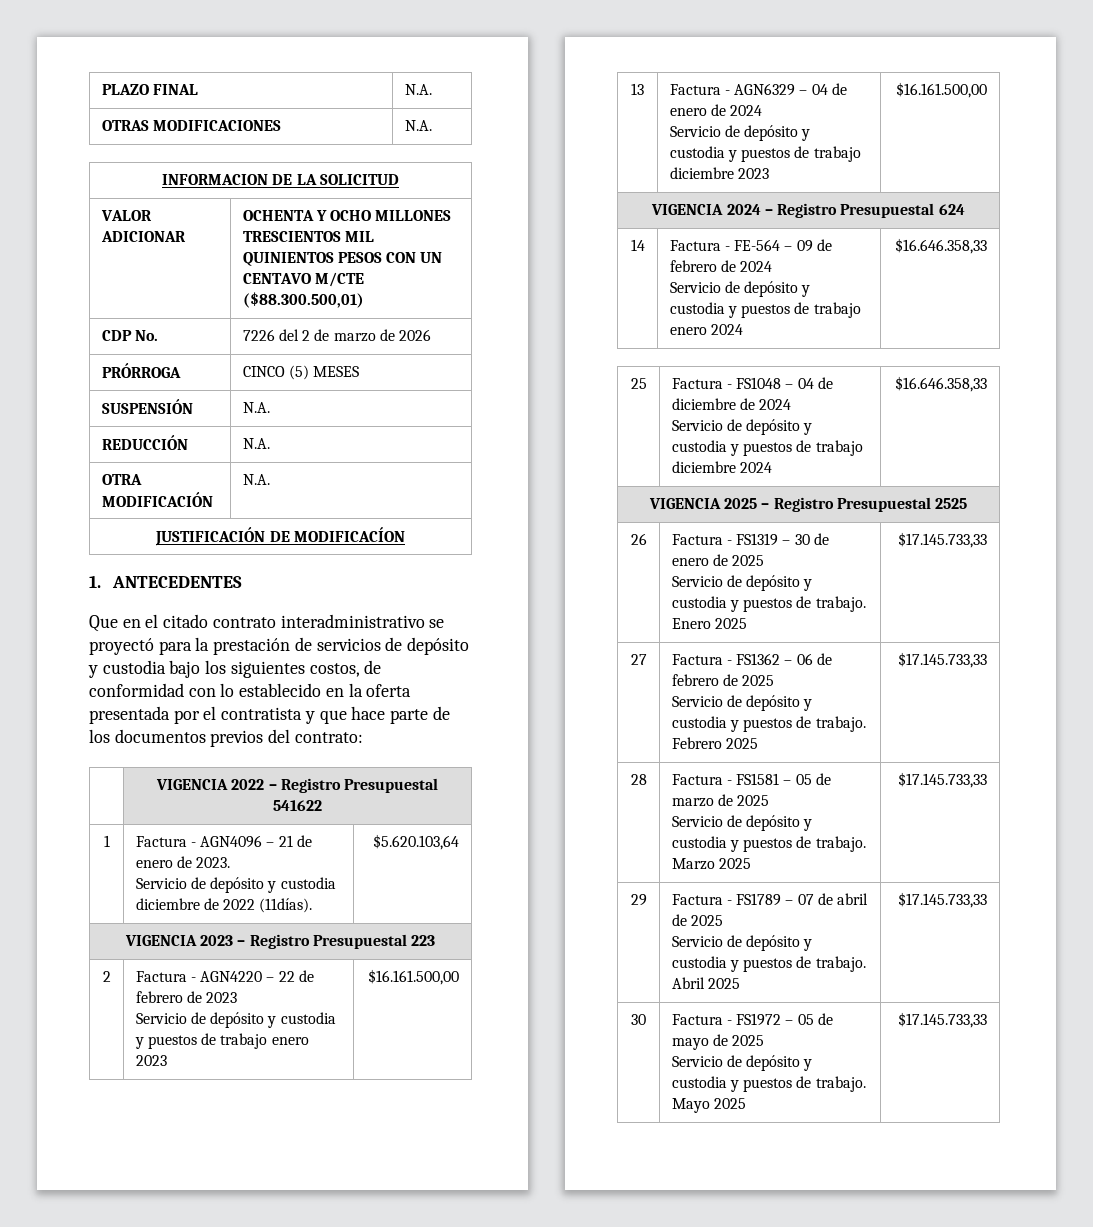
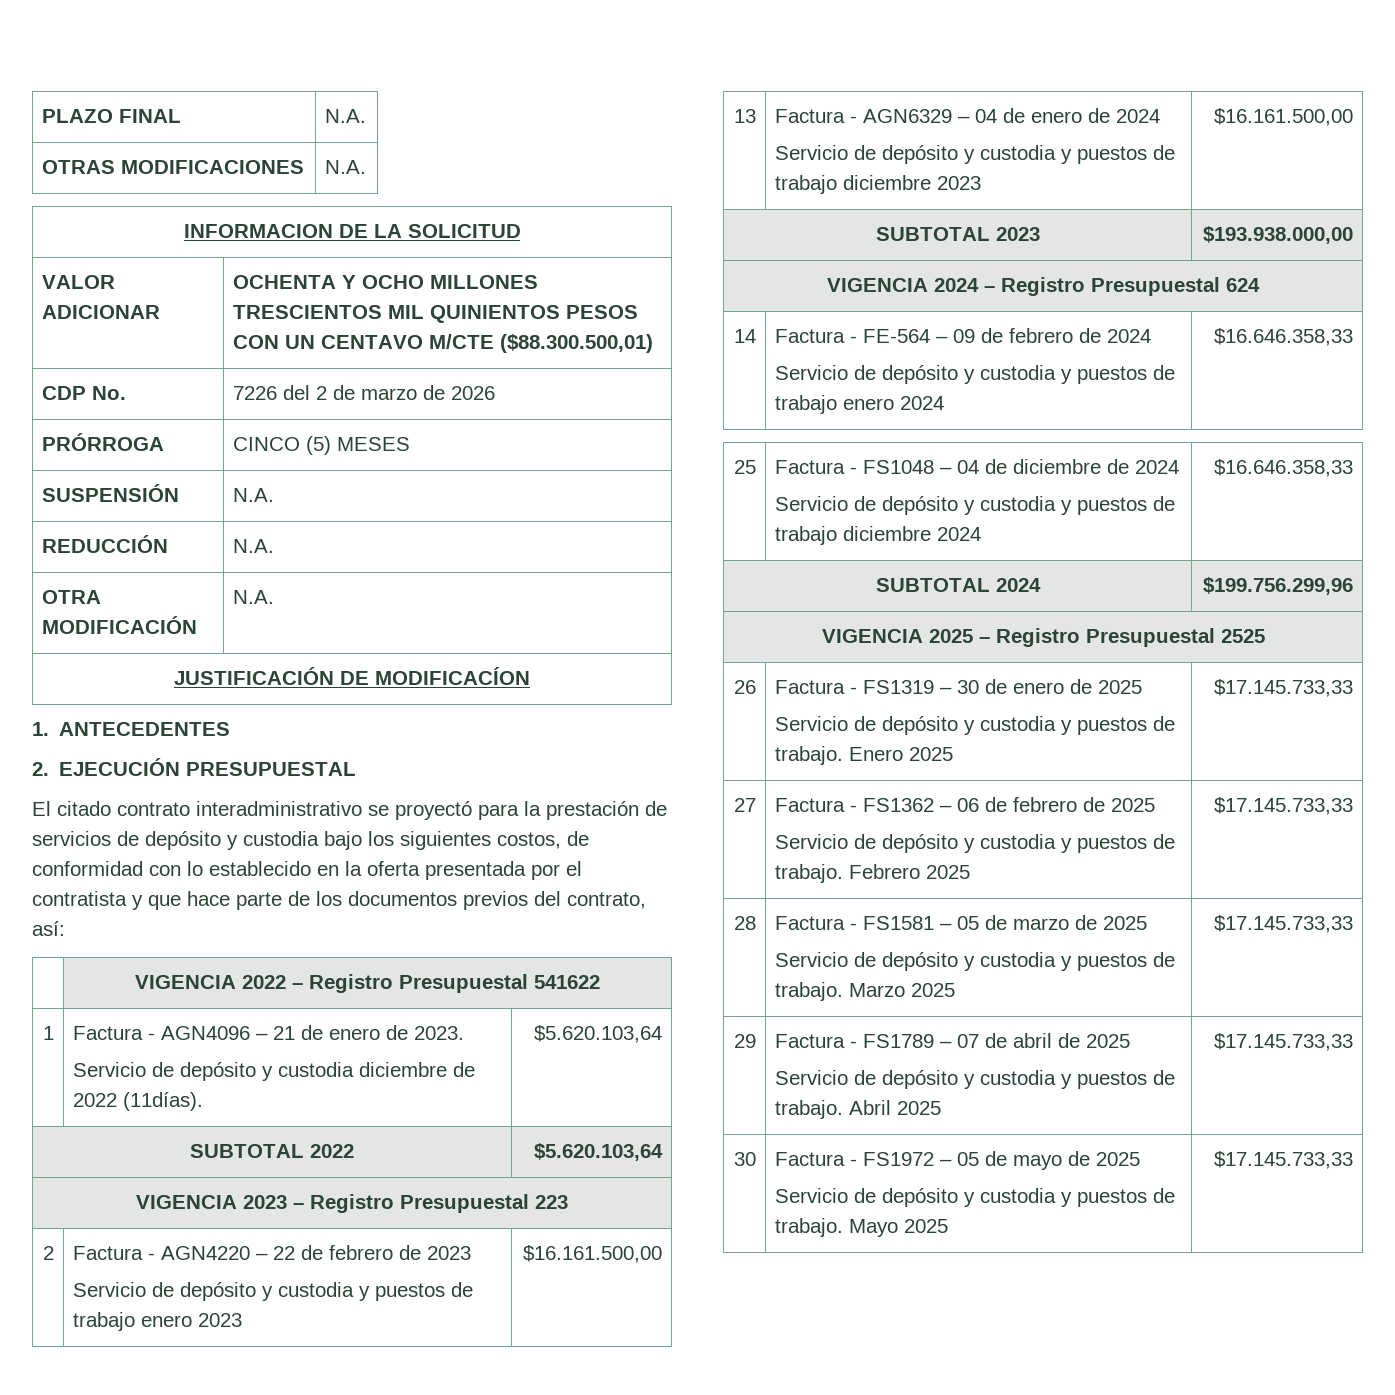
[89,614,159,632] Que en el -> [32,758,357,776] [32,801,51,816] 2. EJECUCIÓN PRESUPUESTAL // El
[294,732,363,743] contrato: -> [567,892,646,909] [32,921,65,936] contrato, así:
(460, 842) none -> [190,1144,354,1158] [534,1143,664,1161] // SUBTOTAL 2022 | $5.620.103,64
(988, 90) none -> [875,227,1040,241] [1203,226,1354,244] // SUBTOTAL 2023 | $193.938.000,00
(988, 384) none -> [875,578,1041,592] [1203,577,1354,595] // SUBTOTAL 2024 | $199.756.299,96

